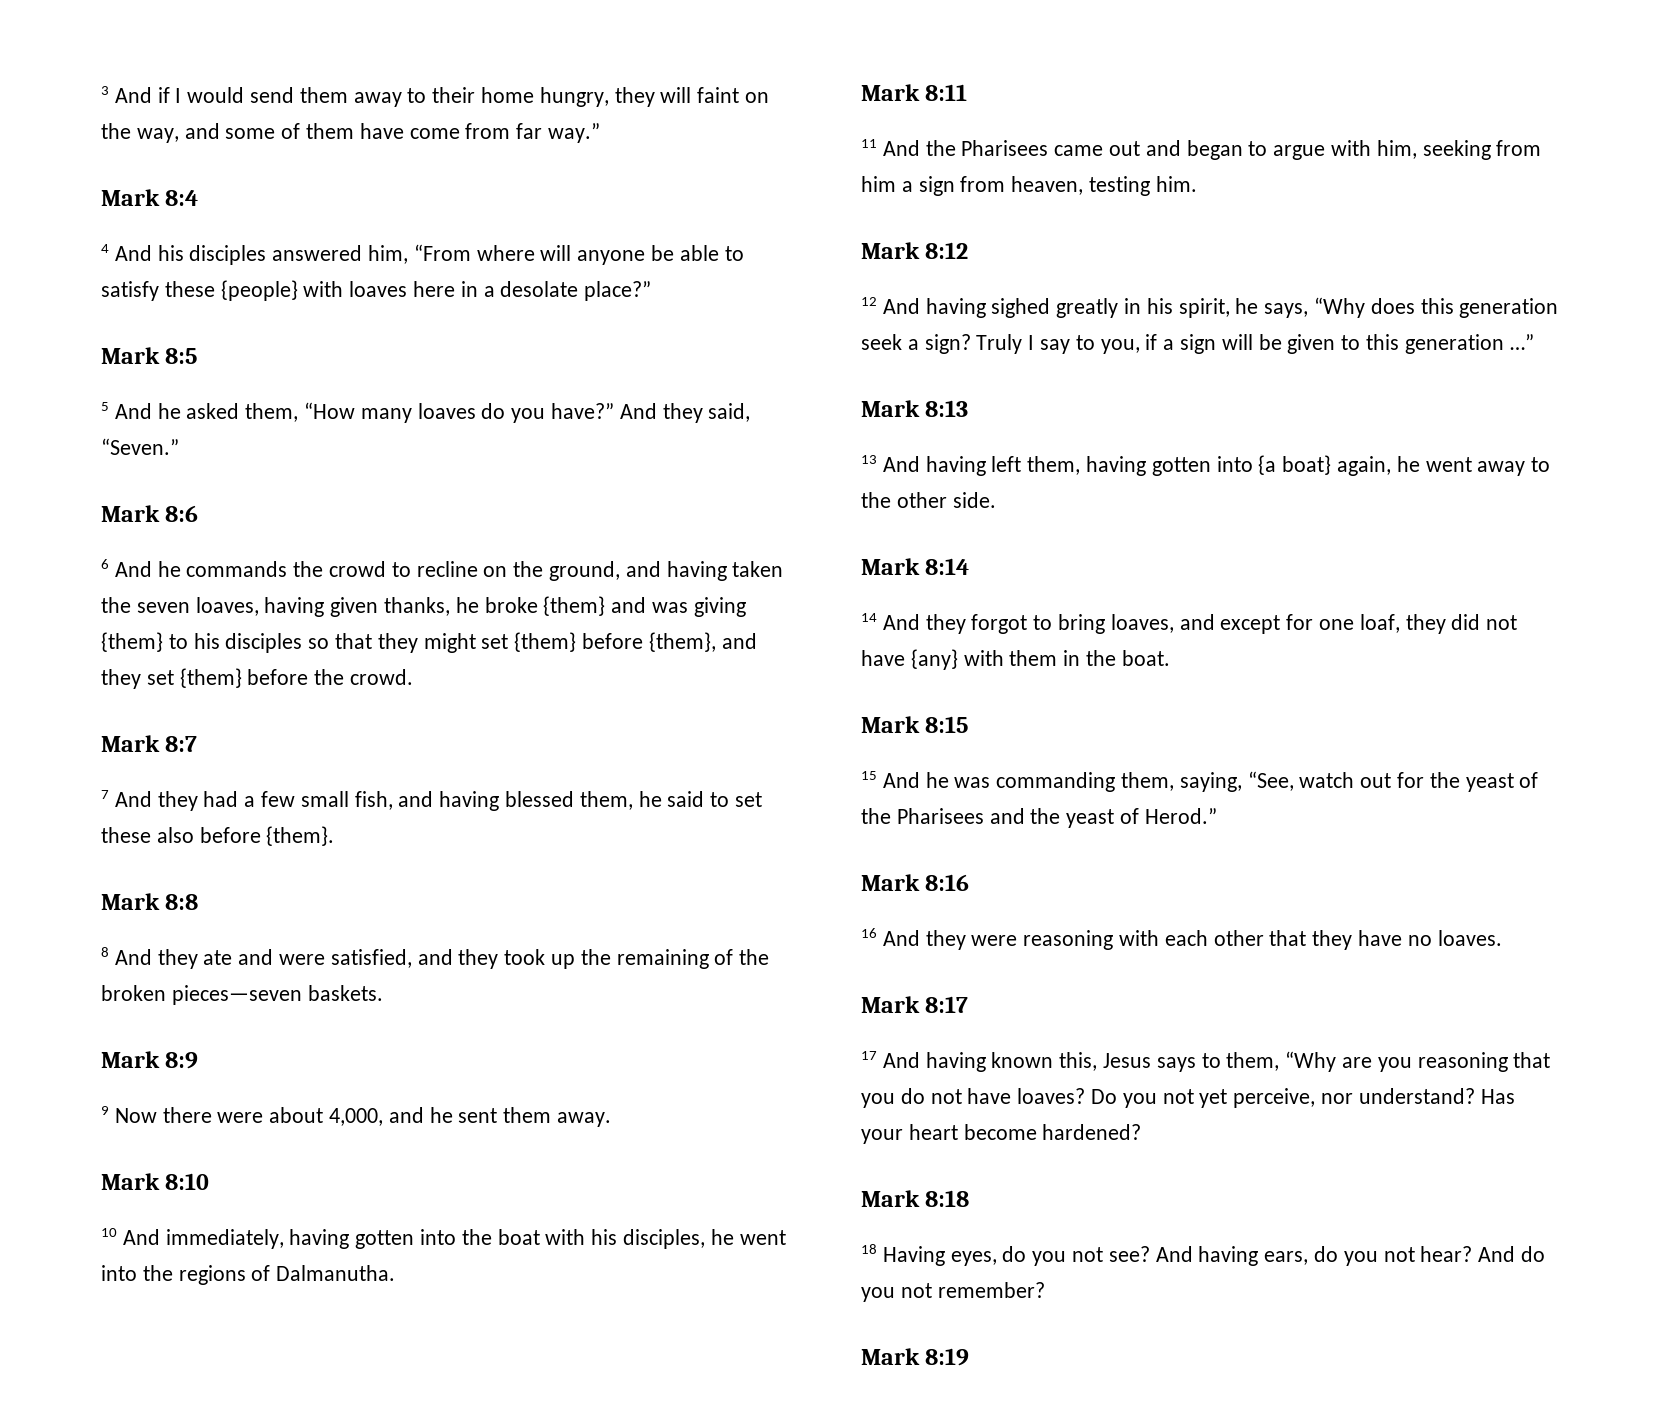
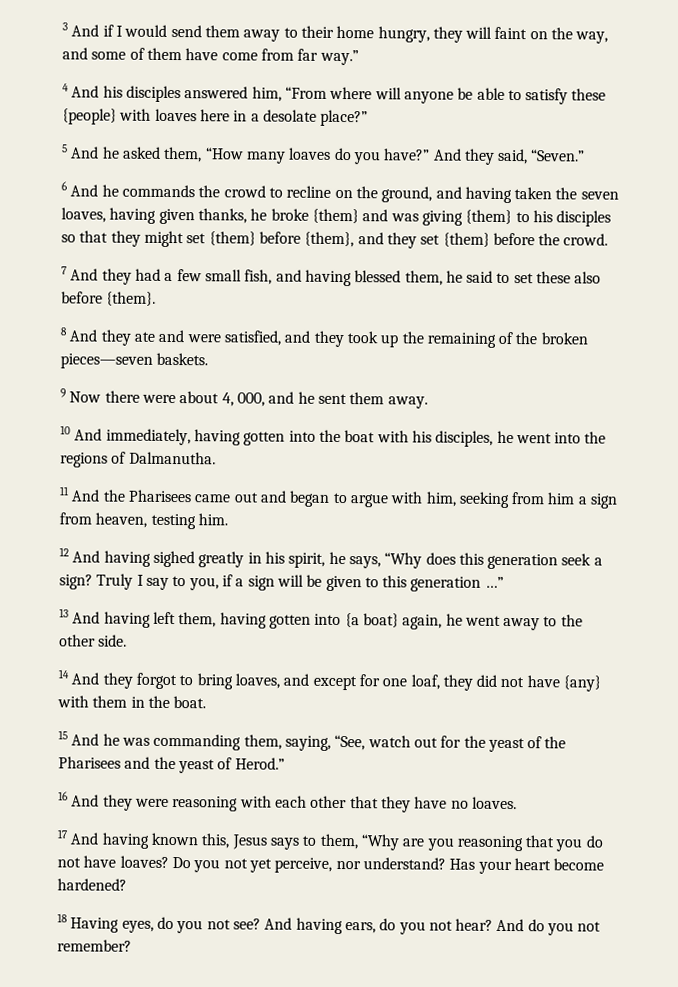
[101,189,199,206] // Mark 8:4 -> (359, 57) none
[101,347,198,364] // Mark 8:5 -> (369, 118) none
[101,505,199,522] // Mark 8:6 -> (586, 155) none
[101,735,198,752] // Mark 8:7 -> (609, 239) none
[101,893,199,910] // Mark 8:8 -> (157, 298) none
[101,1051,199,1069] // Mark 8:9 -> (209, 359) none
[329,1108,384,1126] 4,000, -> [221,392,265,407] 4, 000,
[101,1173,210,1190] // Mark 8:10 -> (428, 402) none
[861,84,968,101] // Mark 8:11 -> (216, 458) none
[861,242,969,259] // Mark 8:12 -> (228, 519) none
[861,400,969,417] // Mark 8:13 -> (504, 582) none
[861,558,970,575] // Mark 8:14 -> (128, 640) none
[861,716,969,733] // Mark 8:15 -> (207, 702) none
[861,874,970,891] // Mark 8:16 -> (285, 763) none
[861,996,969,1013] // Mark 8:17 -> (517, 803) none
[861,1190,970,1207] // Mark 8:18 -> (127, 884) none
[861,1348,970,1366] // Mark 8:19 -> (132, 945) none

